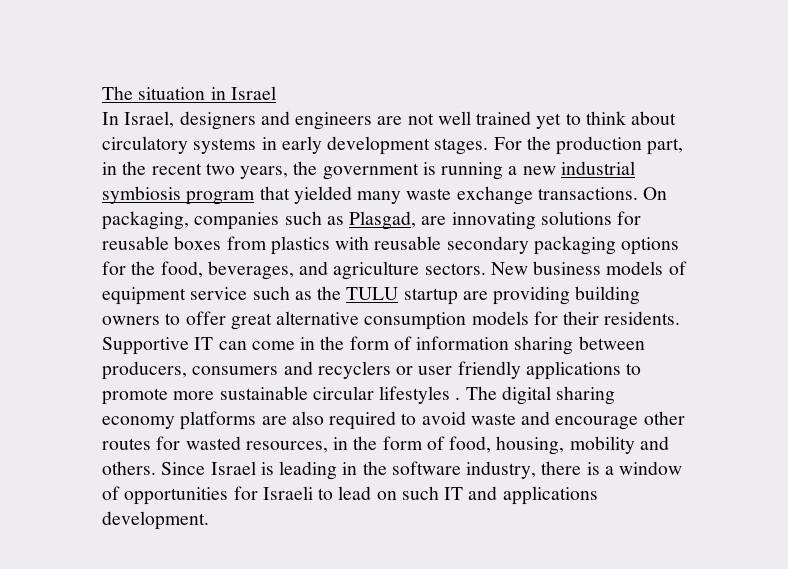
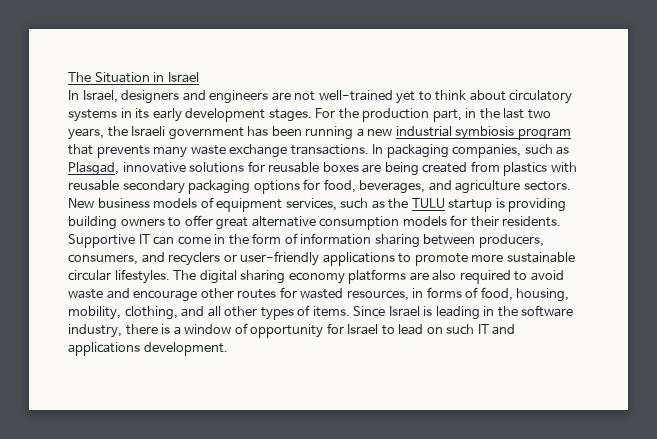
[102,86,206,100] The situation -> [68,72,150,83] The Situation
[437,111,532,125] well trained -> [318,90,393,101] well-trained
(277, 143) none -> [135,108,150,119] its
[151,163,202,175] recent -> [503,108,525,119] last
[322,162,436,180] government is -> [131,126,302,140] Israeli government has been
[293,186,352,204] yielded -> [96,145,150,158] prevents
[643,187,668,200] [102,211,280,230] On packaging, companies -> [372,144,522,158] In packaging companies,
[421,212,536,230] are innovating -> [122,162,186,173] innovative
(222, 243) none -> [362,162,468,176] are being created
[131,261,156,275] the -> (321, 184) none
[190,287,248,300] service -> [285,198,337,211] services,
[462,291,488,300] are -> [495,198,505,208] is
[192,366,279,375] consumers -> [68,254,138,265] consumers,
[418,361,521,379] user friendly -> [240,251,320,266] user-friendly
[379,386,461,404] lifestyles . -> [114,269,170,284] lifestyles.
[353,436,423,450] the form -> [426,287,462,298] forms
[569,436,669,454] [102,461,156,475] mobility and others. -> [68,305,350,320] mobility, clothing, and all other types of items.
[124,486,313,505] opportunities for Israeli -> [250,323,379,338] opportunity for Israel

